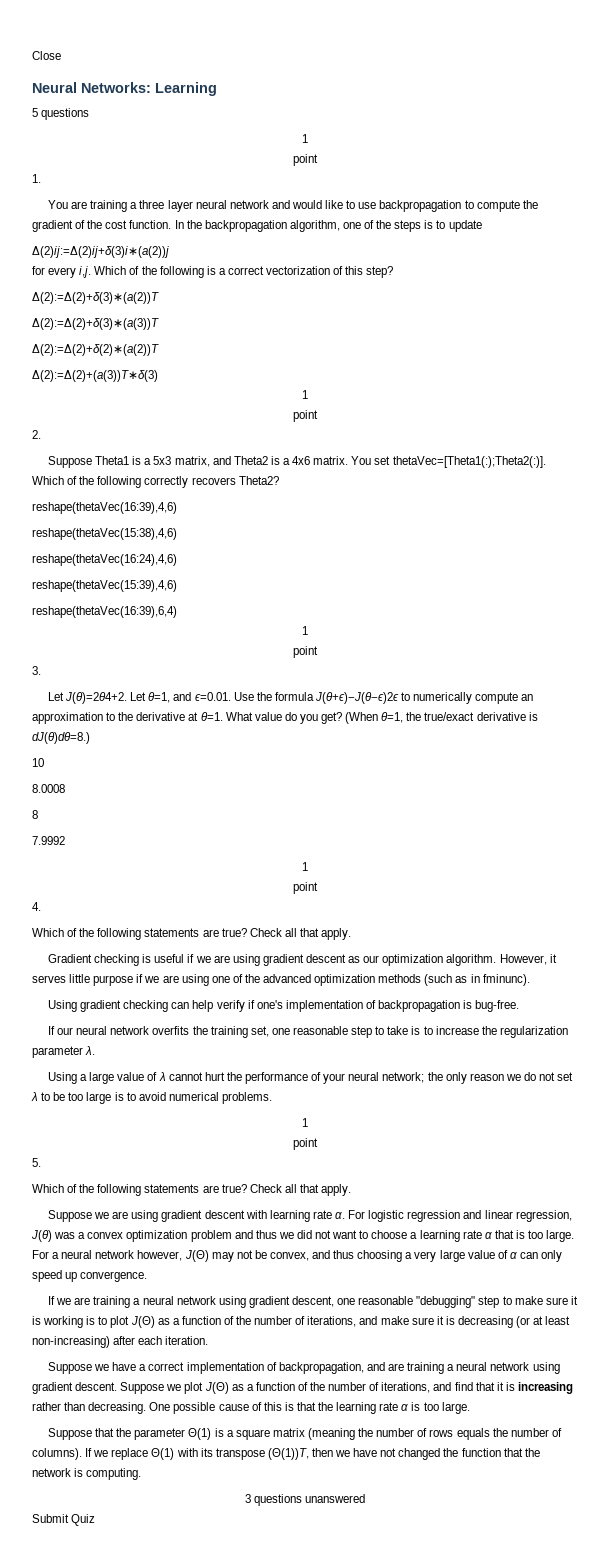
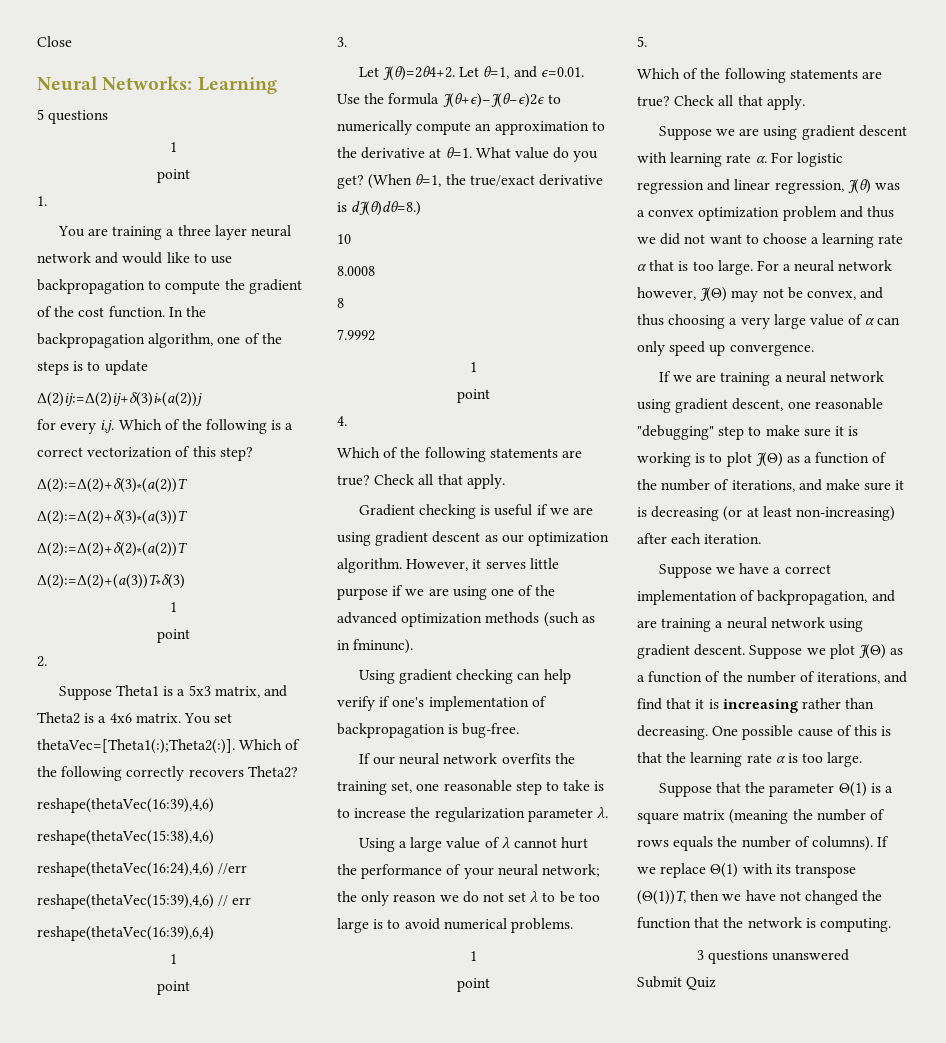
(177, 560) none -> [218,863,248,874] //err
(177, 586) none -> [218,895,252,906] // err

